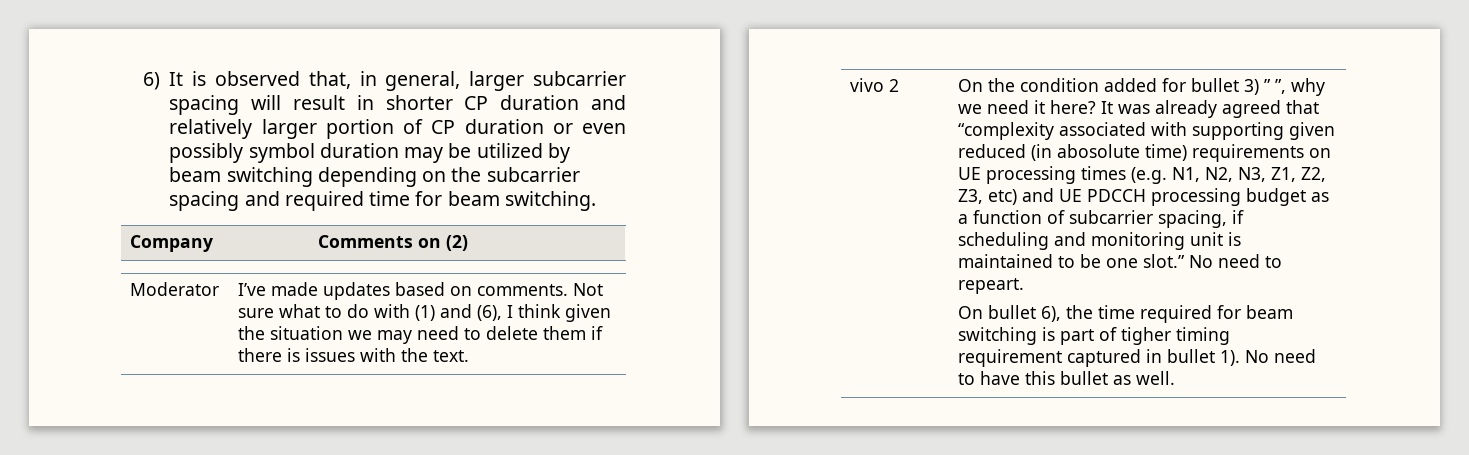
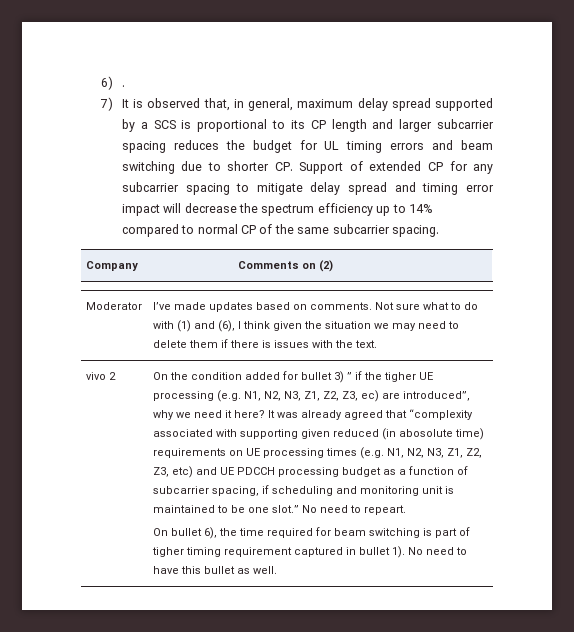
(160, 81) none -> [121,85,125,87] [100,97,114,111] . // 7)
[469,71,626,91] [169,95,626,115] [169,119,626,139] [169,143,570,163] [169,167,580,187] [169,191,596,211] larger subcarrier spacing will result in shorter CP duration and relatively larger portion of CP duration or even possibly symbol duration may be utilized by beam switching depending on the subcarrier spacing and required time for beam switching. -> [297,98,494,111] [121,119,494,132] [121,140,493,153] [121,161,494,174] [121,182,494,195] [121,203,433,216] [121,224,439,237] maximum delay spread supported by a SCS is proportional to its CP length and larger subcarrier spacing reduces the budget for UL timing errors and beam switching due to shorter CP. Support of extended CP for any subcarrier spacing to mitigate delay spread and timing error impact will decrease the spectrum efficiency up to 14% compared to normal CP of the same subcarrier spacing.
[1275,79,1287,94] ”, -> [355,371,434,382] [153,390,471,402] if the tigher UE processing (e.g. N1, N2, N3, Z1, Z2, Z3, ec) are introduced”,

